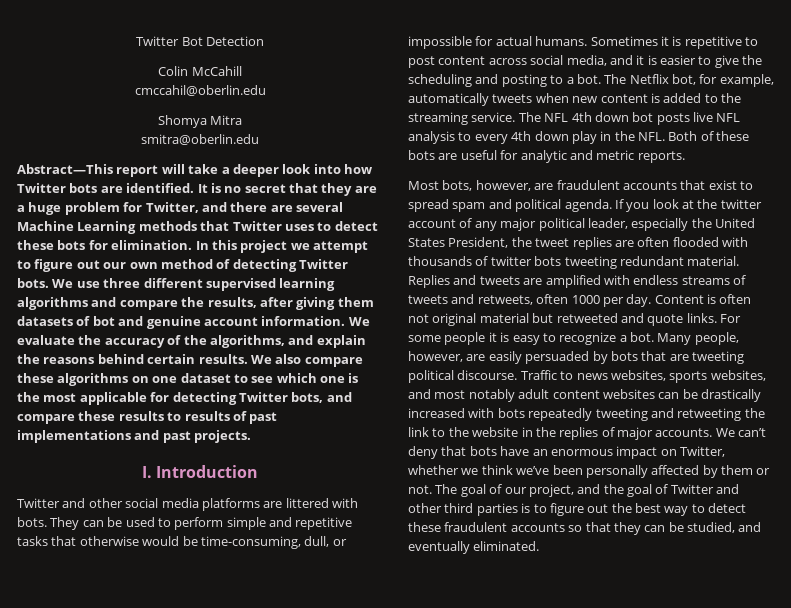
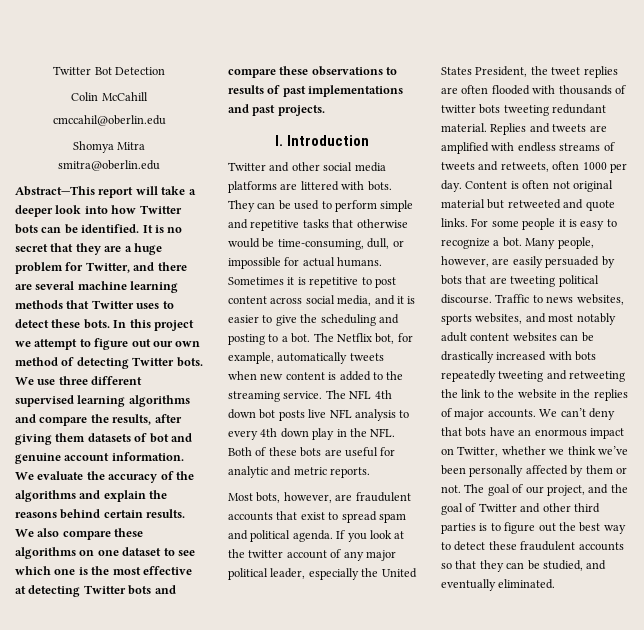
[100,186,123,193] are -> [41,224,78,234] can be
[17,221,137,234] Machine Learning -> [77,281,179,293] machine learning
[57,240,193,250] bots for elimination. -> [83,319,110,329] bots.
[209,335,285,348] algorithms, -> [15,490,76,502] algorithms
[79,392,324,405] applicable for detecting Twitter bots, -> [142,566,192,575] [15,585,152,597] effective at detecting Twitter bots
[118,411,164,421] results -> [311,66,383,76] observations

